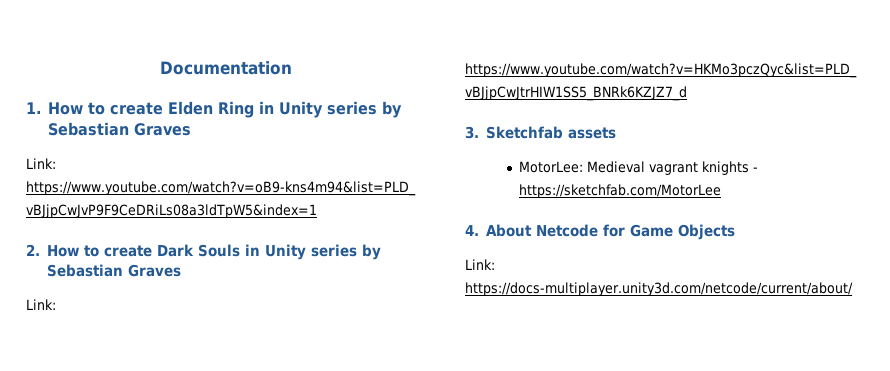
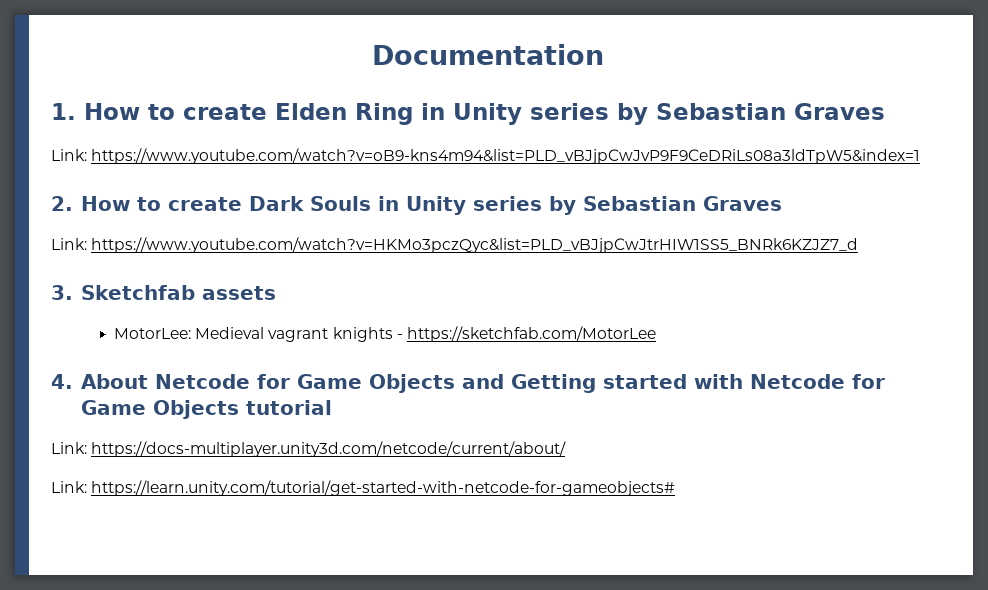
(735, 232) none -> [461,374,885,393] [80,400,332,419] and Getting started with Netcode for Game Objects tutorial
(853, 289) none -> [51,480,676,496] // Link: https://learn.unity.com/tutorial/get-started-with-netcode-for-gameobjects#

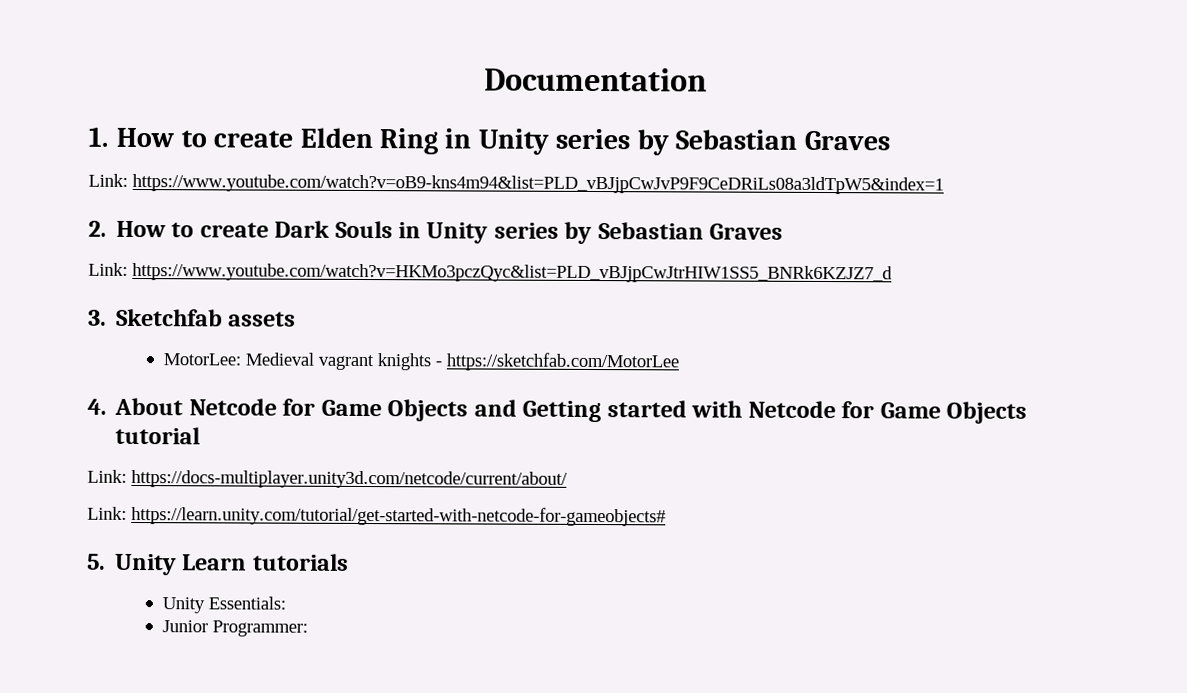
(676, 488) none -> [87,553,349,576] [161,596,286,614] [161,620,308,637] // 5. Unity Learn tutorials // Unity Essentials: // Junior Programmer:

